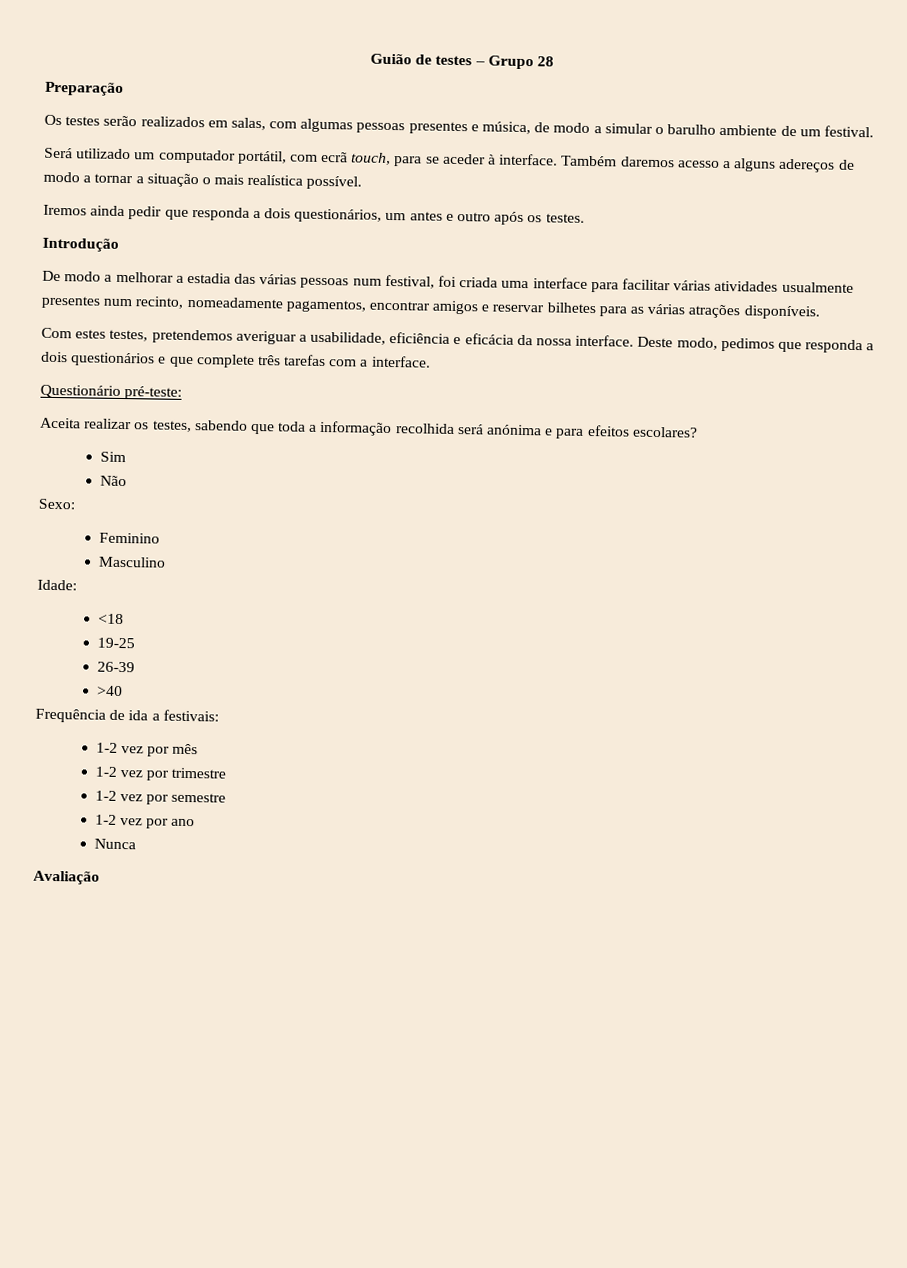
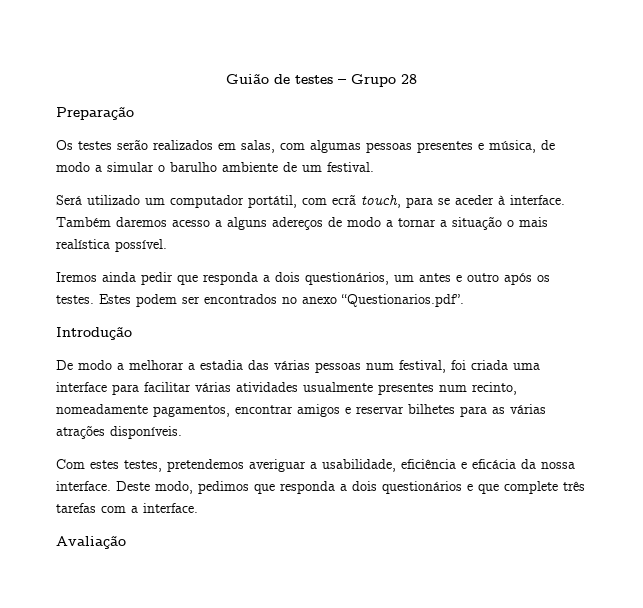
(585, 218) none -> [99,294,464,307] Estes podem ser encontrados no anexo “Questionarios.pdf”.
[40,384,183,400] [40,417,698,439] [99,451,126,463] [99,475,127,487] [38,498,75,510] [98,532,160,544] [97,556,166,568] [37,579,77,591] [97,613,124,625] [96,637,135,649] [96,661,135,673] [96,685,123,697] [35,708,219,723] [95,742,199,757] [94,766,227,781] [94,790,227,805] [94,814,196,829] [93,838,136,850] // Questionário pré-teste: // Aceita realizar os testes, sabendo que toda a informação recolhida será anónima e para efeitos escolares? // Sim // Não // Sexo: // Feminino // Masculino // Idade: // <18 // 19-25 // 26-39 // >40 // Frequência de ida a festivais: // 1-2 vez por mês // 1-2 vez por trimestre // 1-2 vez por semestre // 1-2 vez por ano // Nunca -> (198, 508) none

